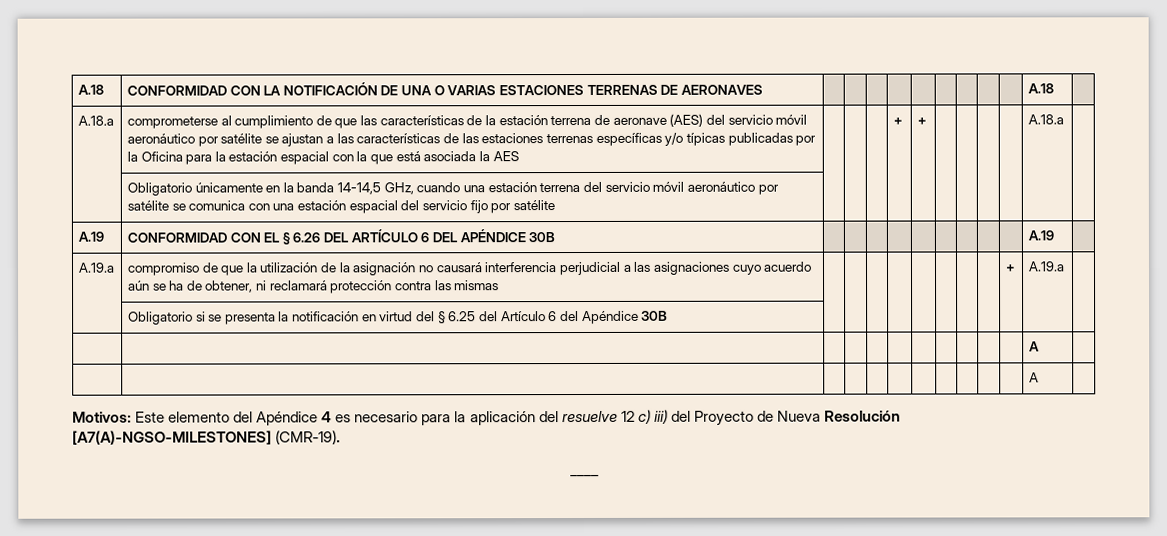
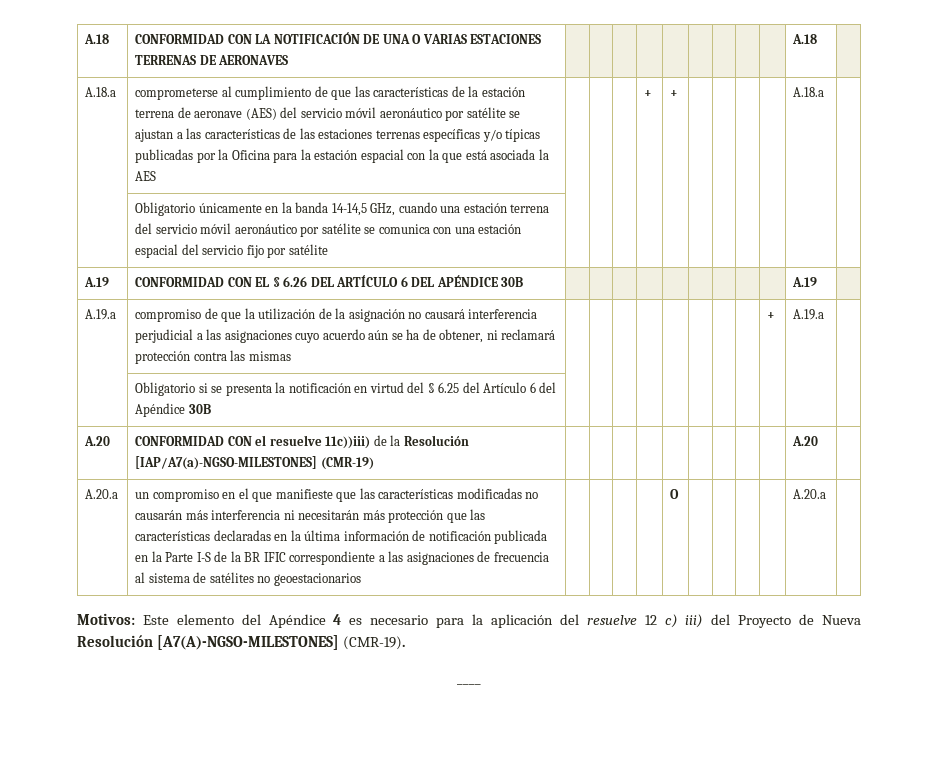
[1028,341,1040,352] [1028,372,1039,383] | | | | | | | | | | | A | // | | | | | | | | | | | A -> [84,436,111,446] [135,435,469,449] [135,456,374,470] [792,436,819,446] [85,489,119,499] [135,488,539,502] [135,509,486,523] [135,530,548,544] [135,551,549,565] [135,572,361,586] [670,489,680,499] [793,489,827,499] A.20 | CONFORMIDAD CON el resuelve 11c))iii) de la Resolución [IAP/A7(a)-NGSO-MILESTONES] (CMR-19) | | | | | | | | | | A.20 | // A.20.a | un compromiso en el que manifieste que las características modificadas no causarán más interferencia ni necesitarán más protección que las características declaradas en la última información de notificación publicada en la Parte I-S de la BR IFIC correspondiente a las asignaciones de frecuencia al sistema de satélites no geoestacionarios | | | | | O | | | | | A.20.a

